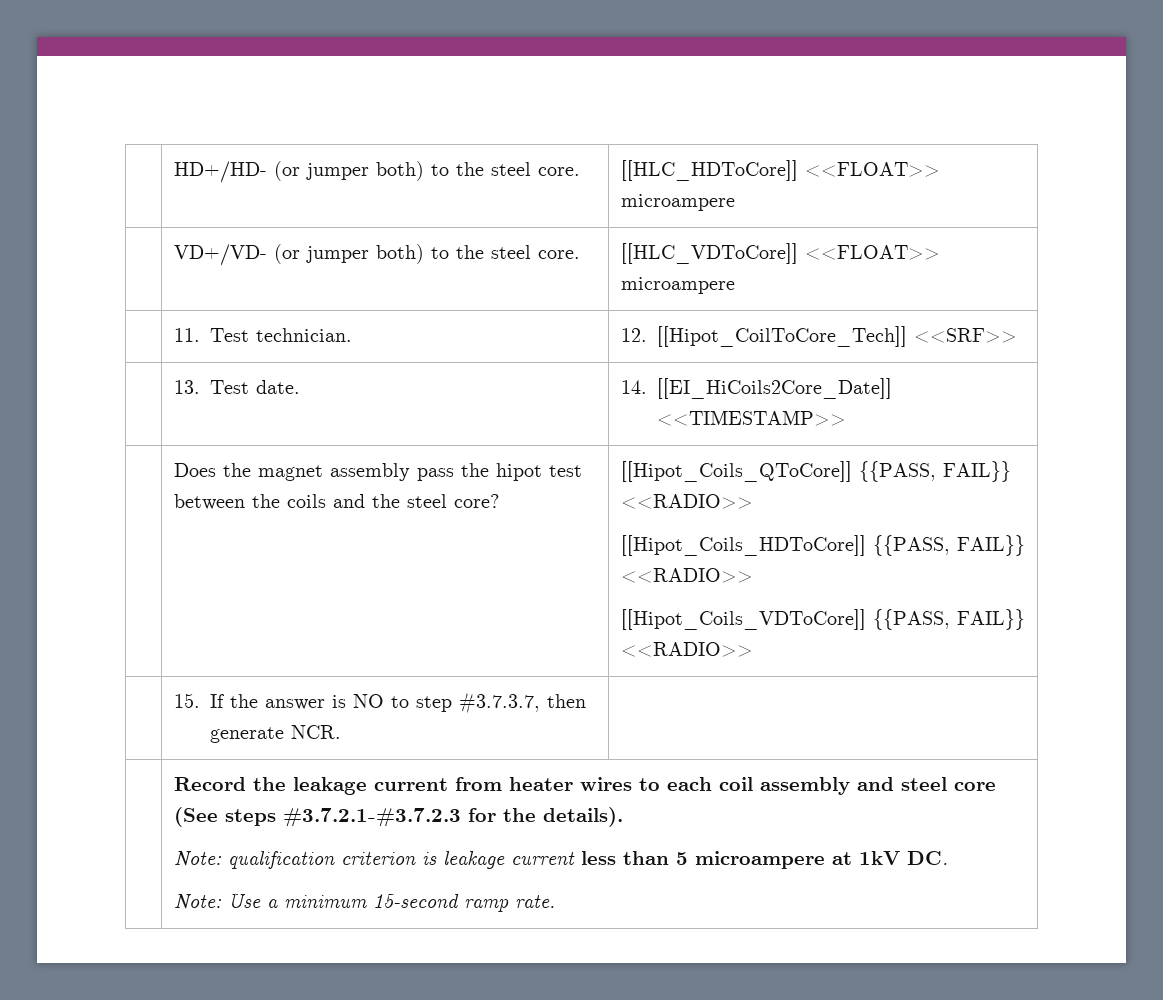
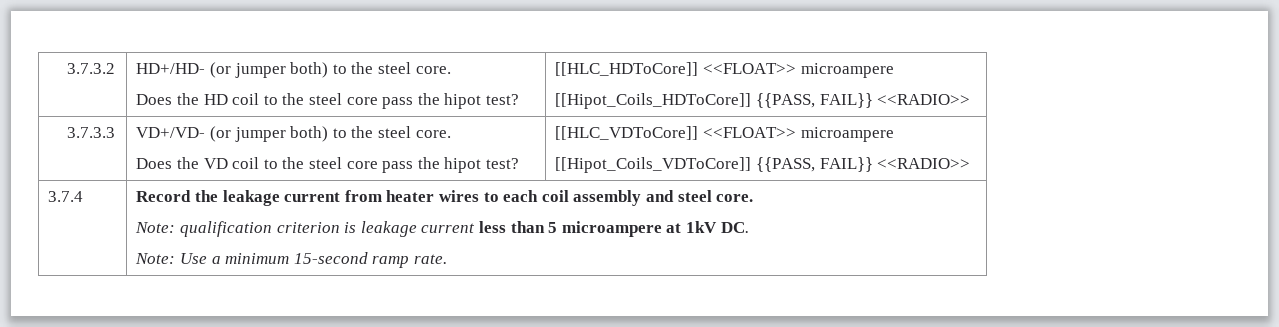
(173, 172) none -> [66,63,115,74] 3.7.3.2
[620,160,940,181] [620,194,735,211] | [[HLC_HDToCore]] <<FLOAT>> microampere // -> [136,93,519,109] [555,62,894,78] [555,93,971,109] [66,127,115,138] // Does the HD coil to the steel core pass the hipot test? | [[HLC_HDToCore]] <<FLOAT>> microampere // [[Hipot_Coils_HDToCore]] {{PASS, FAIL}} <<RADIO>> // 3.7.3.3
[620,243,940,264] [620,277,735,294] [173,328,352,342] [620,326,1017,347] [173,380,300,394] [620,378,892,399] [656,410,846,426] [173,463,582,481] [173,494,499,510] [620,461,1011,482] [620,494,753,509] [620,535,1025,556] [620,568,753,583] [620,609,1025,630] [620,642,753,657] [173,692,586,714] [209,725,341,743] | [[HLC_VDToCore]] <<FLOAT>> microampere // | 11. Test technician. | 12. [[Hipot_CoilToCore_Tech]] <<SRF>> // | 13. Test date. | 14. [[EI_HiCoils2Core_Date]] <<TIMESTAMP>> // | Does the magnet assembly pass the hipot test between the coils and the steel core? | [[Hipot_Coils_QToCore]] {{PASS, FAIL}} <<RADIO>> // [[Hipot_Coils_HDToCore]] {{PASS, FAIL}} <<RADIO>> // [[Hipot_Coils_VDToCore]] {{PASS, FAIL}} <<RADIO>> // | 15. If the answer is NO to step #3.7.3.7, then generate NCR. | // -> [136,157,519,173] [555,126,894,142] [555,157,971,173] [48,191,84,202] // Does the VD coil to the steel core pass the hipot test? | [[HLC_VDToCore]] <<FLOAT>> microampere // [[Hipot_Coils_VDToCore]] {{PASS, FAIL}} <<RADIO>> // 3.7.4
[953,782,996,791] [173,807,623,827] core (See steps #3.7.2.1-#3.7.2.3 for the details). -> [716,194,754,202] core.

